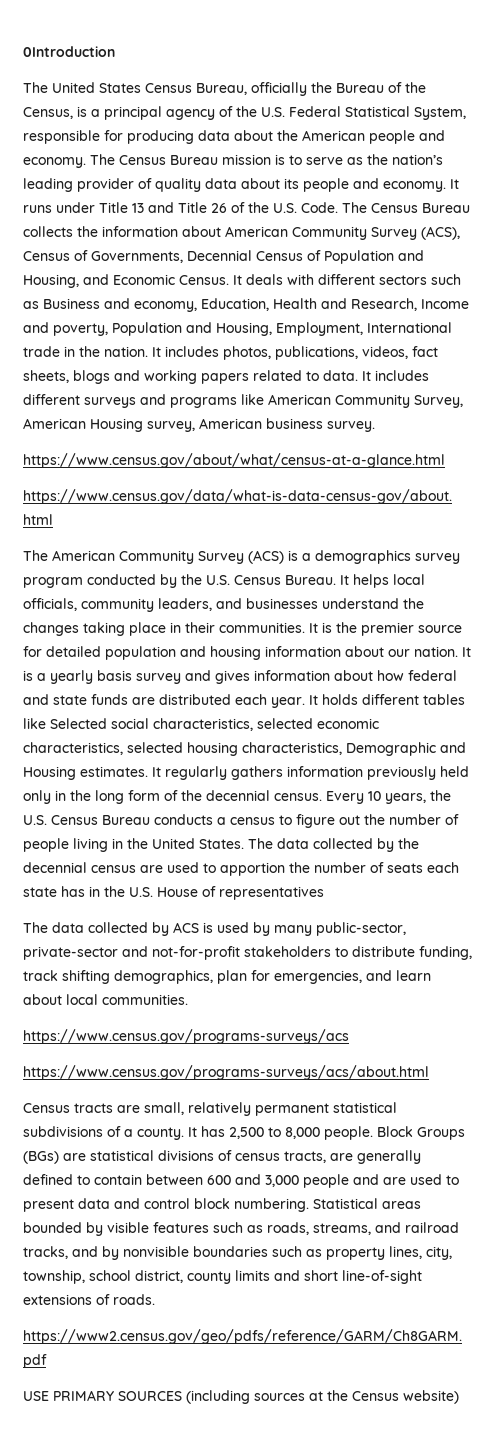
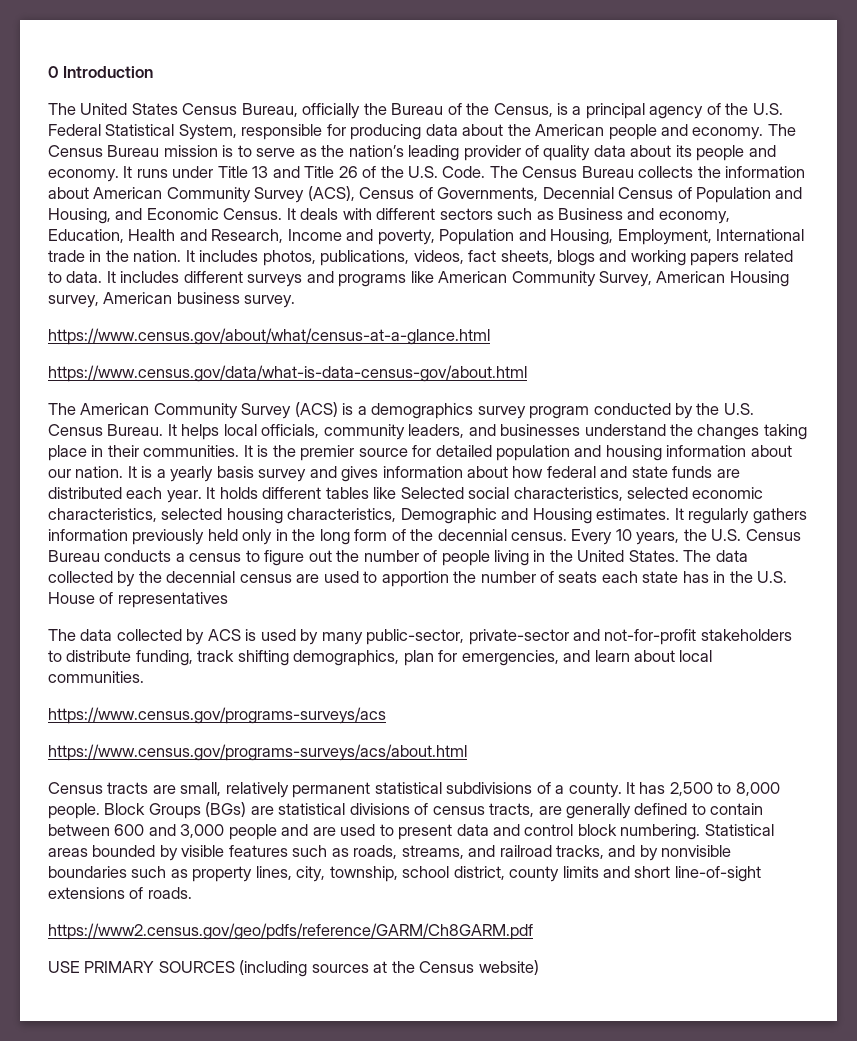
[23,46,115,57] 0Introduction -> [48,66,154,78] 0 Introduction

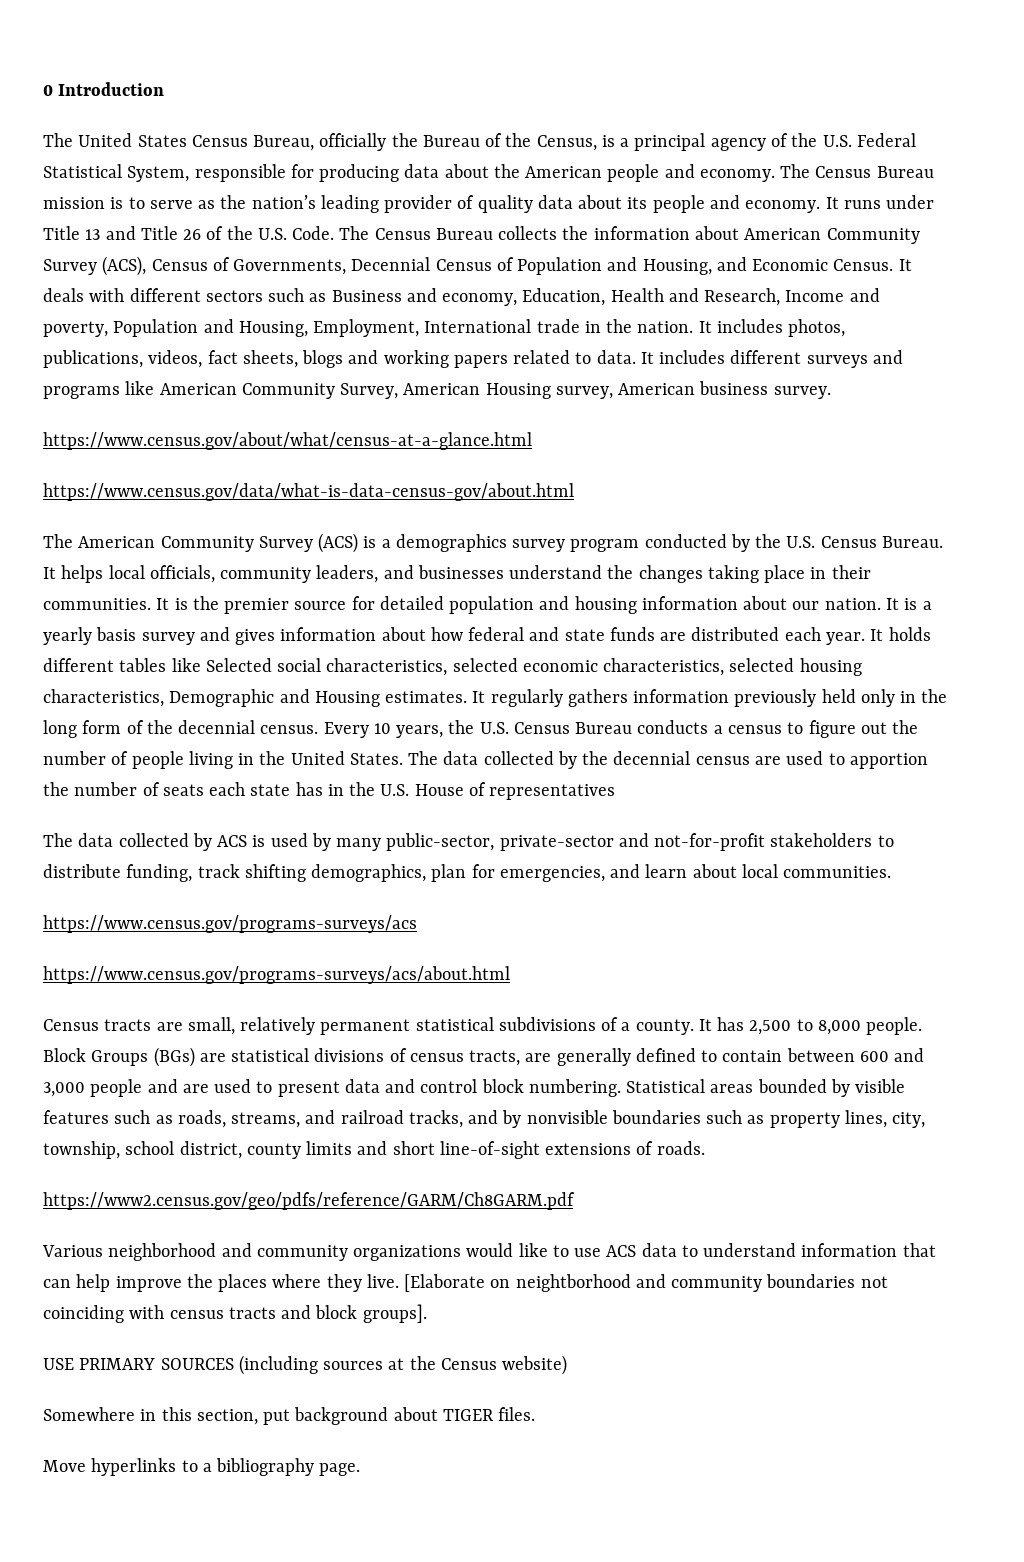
(533, 931) none -> [42,1243,936,1261] [43,1274,888,1292] [43,1304,427,1323] // Various neighborhood and community organizations would like to use ACS data to understand information that can help improve the places where they live. [Elaborate on neightborhood and community boundaries not coinciding with census tracts and block groups].
(539, 967) none -> [43,1407,536,1425] [43,1458,361,1476] // Somewhere in this section, put background about TIGER files. // Move hyperlinks to a bibliography page.

